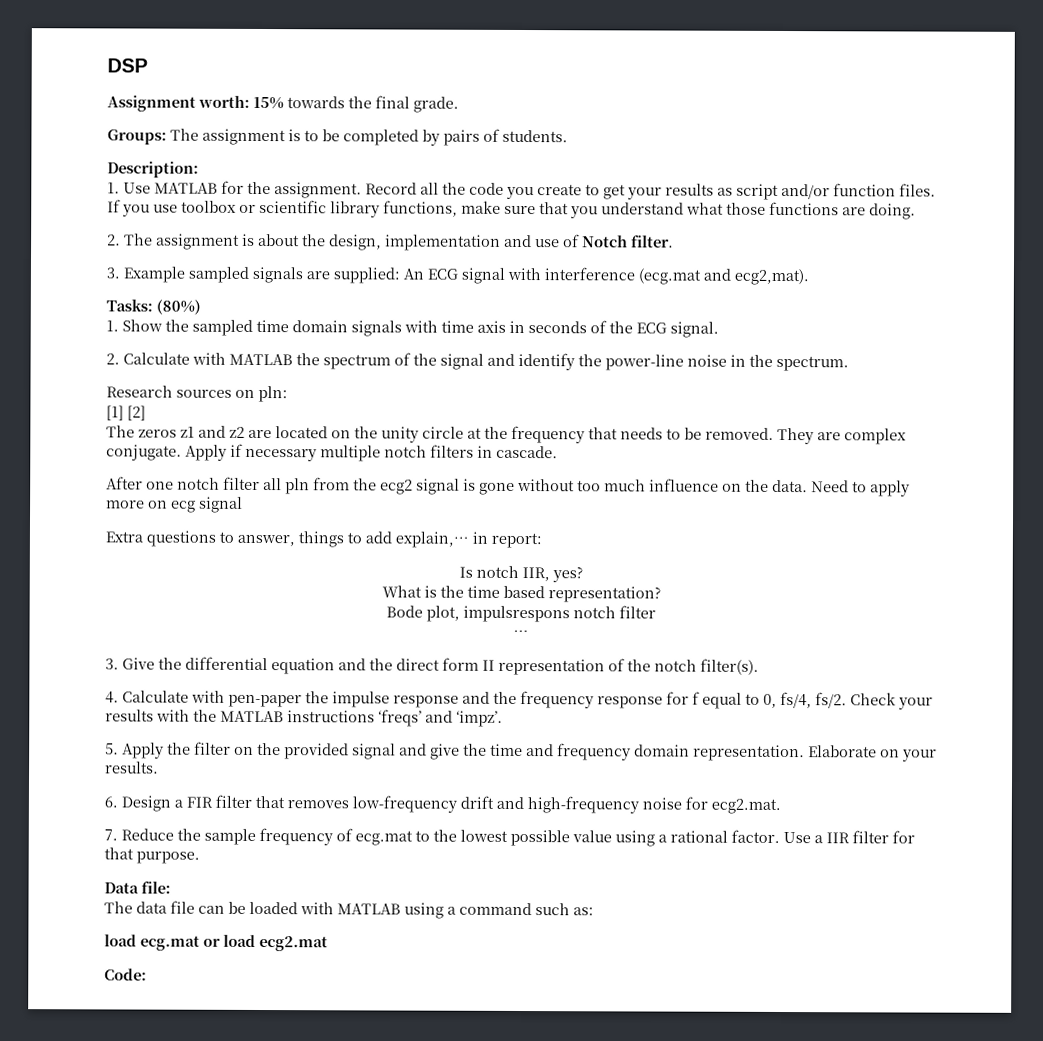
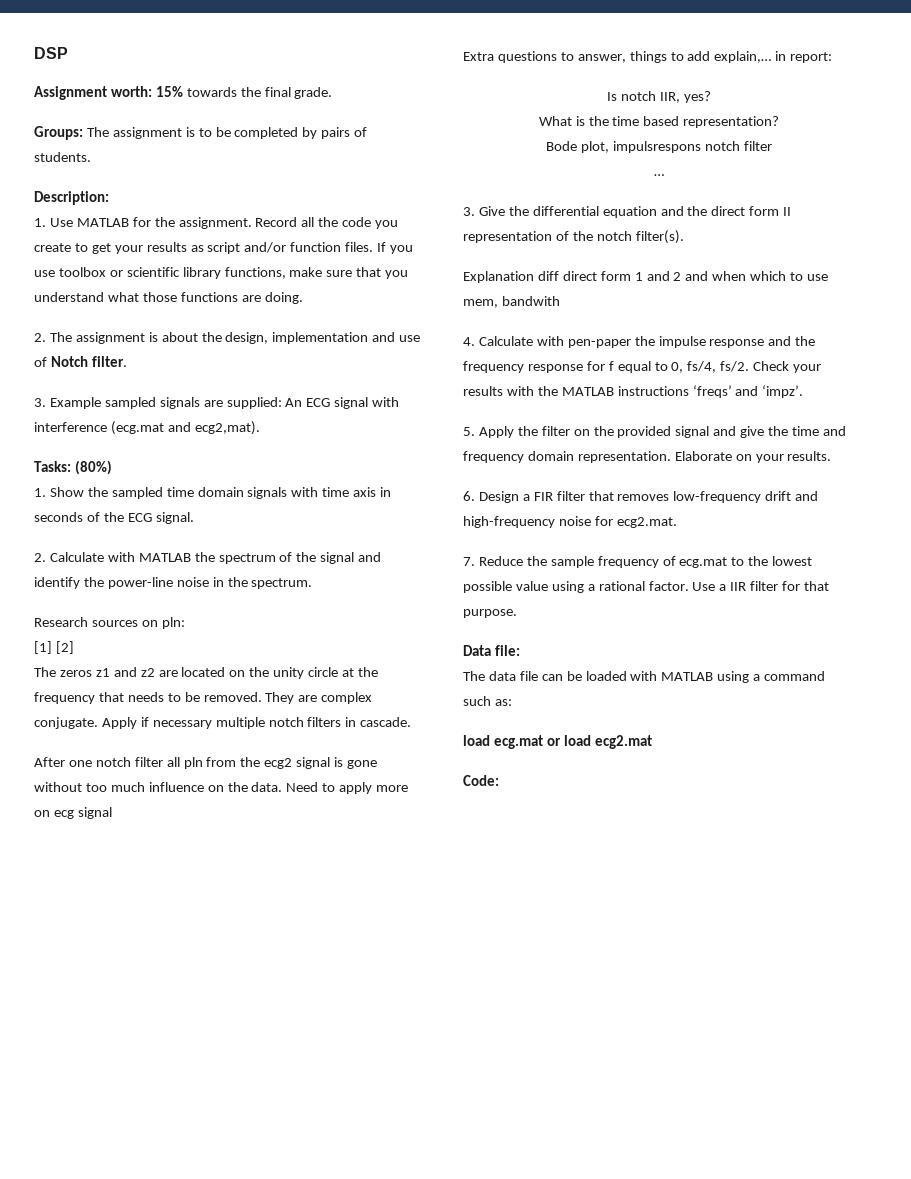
(759, 666) none -> [463,271,829,283] [463,296,560,308] // Explanation diff direct form 1 and 2 and when which to use mem, bandwith

